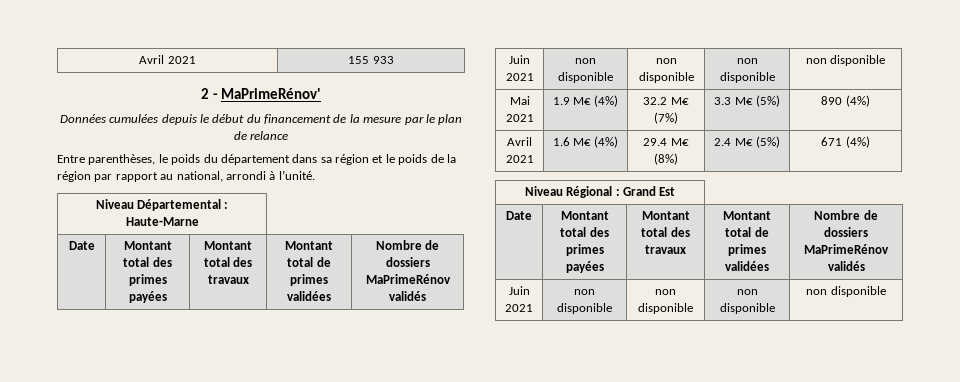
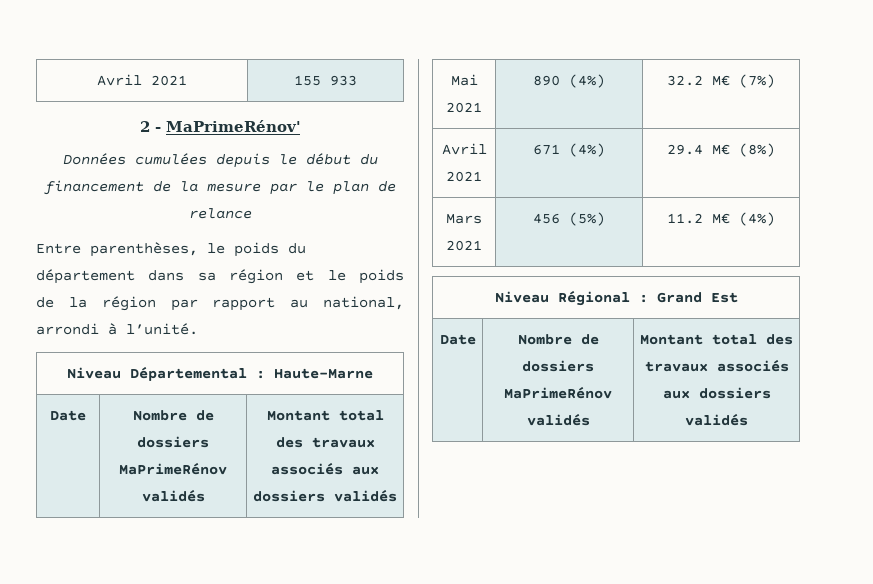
[123,241,172,250] [123,257,172,267] [128,274,167,286] [128,291,167,303] [204,241,252,250] [203,257,253,267] [207,275,249,284] [285,241,333,250] [287,257,331,267] [290,274,328,286] [287,291,331,301] [375,240,440,250] [385,257,430,267] [365,274,451,284] [389,291,426,301] [509,55,530,64] [505,73,534,81] [575,58,596,64] [558,72,613,83] [655,58,677,64] [638,72,694,83] [736,58,758,64] [719,72,775,83] [805,55,886,66] Montant total des primes payées | Montant total des travaux | Montant total de primes validées | Nombre de dossiers MaPrimeRénov validés // Juin 2021 | non disponible | non disponible | non disponible | non disponible -> [132,410,214,421] [137,436,209,448] [119,462,227,475] [141,489,205,502] [266,410,384,421] [275,437,375,448] [271,462,379,475] [253,489,397,502] Nombre de dossiers MaPrimeRénov validés | Montant total des travaux associés aux dossiers validés
[552,97,591,105] 1.9 M€ -> [533,75,560,86] 890
[714,95,780,107] [821,95,870,107] [507,137,532,146] [505,155,534,163] [552,137,591,146] | 3.3 M€ (5%) | 890 (4%) // Avril 2021 | 1.6 M€ -> [441,143,487,155] [446,171,482,182] [533,144,560,155] // Avril 2021 | 671
[714,136,780,148] [821,137,843,146] | 2.4 M€ (5%) | 671 -> [446,213,482,224] [446,240,482,251] [533,212,605,226] [667,213,730,224] // Mars 2021 | 456 (5%) | 11.2 M€
[560,211,609,220] [560,227,609,237] [565,244,604,256] [565,261,604,273] [641,211,690,220] [641,227,690,237] [645,245,686,254] [723,211,771,220] [725,227,769,237] [728,244,766,256] [725,261,769,271] [814,210,878,220] [824,227,868,237] [804,244,889,254] [827,261,865,271] [508,286,530,295] [505,304,533,312] [574,289,595,295] [557,303,612,314] [655,289,676,295] [638,303,693,314] [736,289,758,295] [719,303,775,314] [806,286,886,297] Montant total des primes payées | Montant total des travaux | Montant total de primes validées | Nombre de dossiers MaPrimeRénov validés // Juin 2021 | non disponible | non disponible | non disponible | non disponible -> [517,334,599,345] [522,360,594,372] [504,386,612,399] [526,413,590,426] [640,334,793,345] [644,359,789,372] [662,387,771,399] [685,413,748,426] Nombre de dossiers MaPrimeRénov validés | Montant total des travaux associés aux dossiers validés

